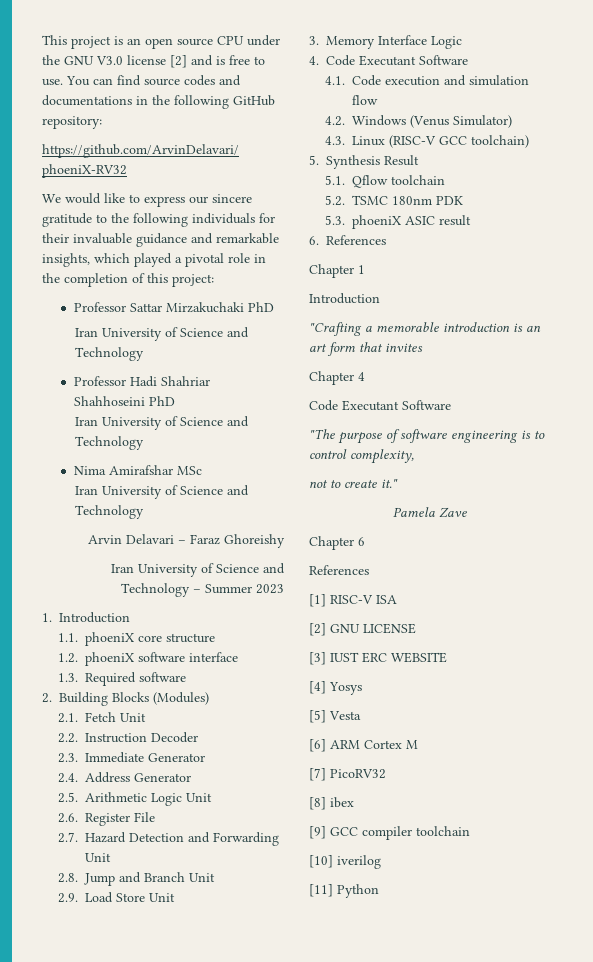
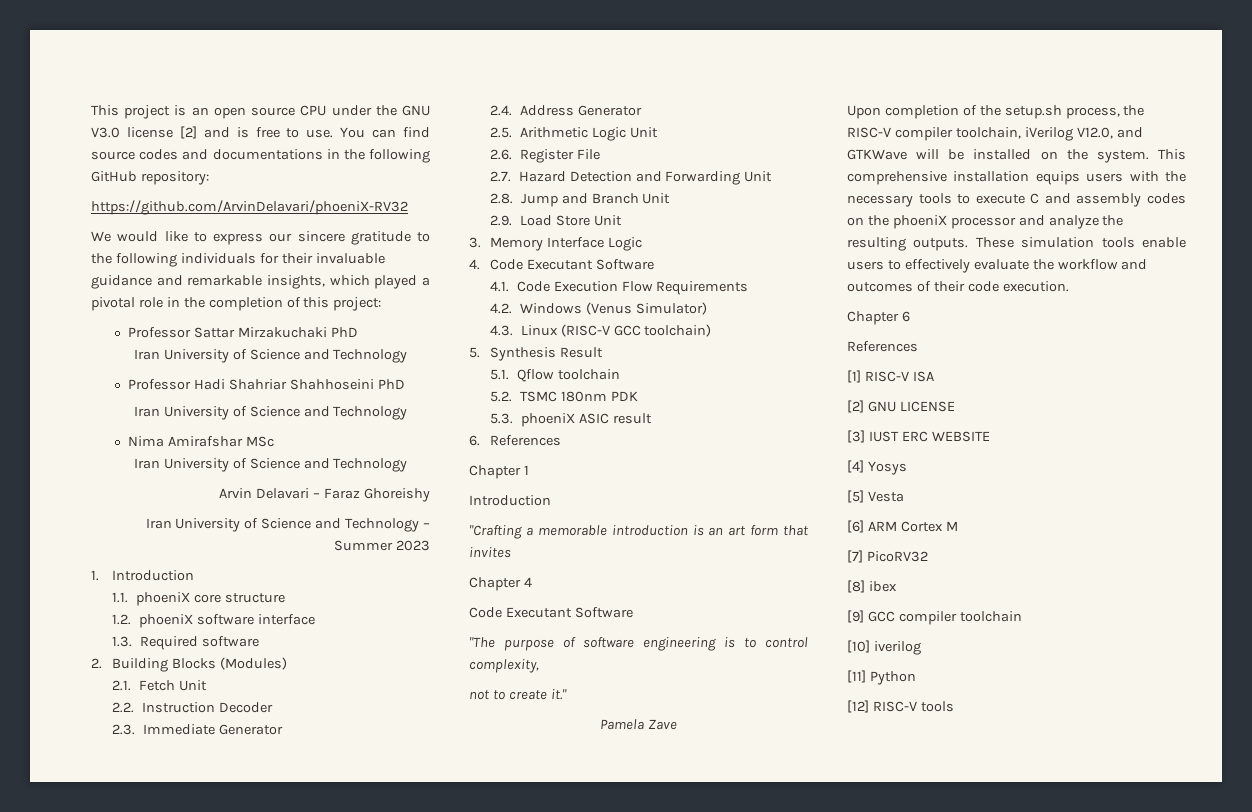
[385,75,530,86] [352,95,379,105] execution and simulation flow -> [553,281,749,295] Execution Flow Requirements
(467, 512) none -> [847,105,1145,119] [847,127,1143,141] [847,149,1186,163] [847,171,1186,185] [847,193,1186,207] [847,215,1124,229] [847,237,1186,251] [847,259,1148,273] [847,281,1069,292] // Upon completion of the setup.sh process, the RISC-V compiler toolchain, iVerilog V12.0, and GTKWave will be installed on the system. This comprehensive installation equips users with the necessary tools to execute C and assembly codes on the phoeniX processor and analyze the resulting outputs. These simulation tools enable users to effectively evaluate the workflow and outcomes of their code execution.
(379, 891) none -> [847,700,954,713] // [12] RISC-V tools

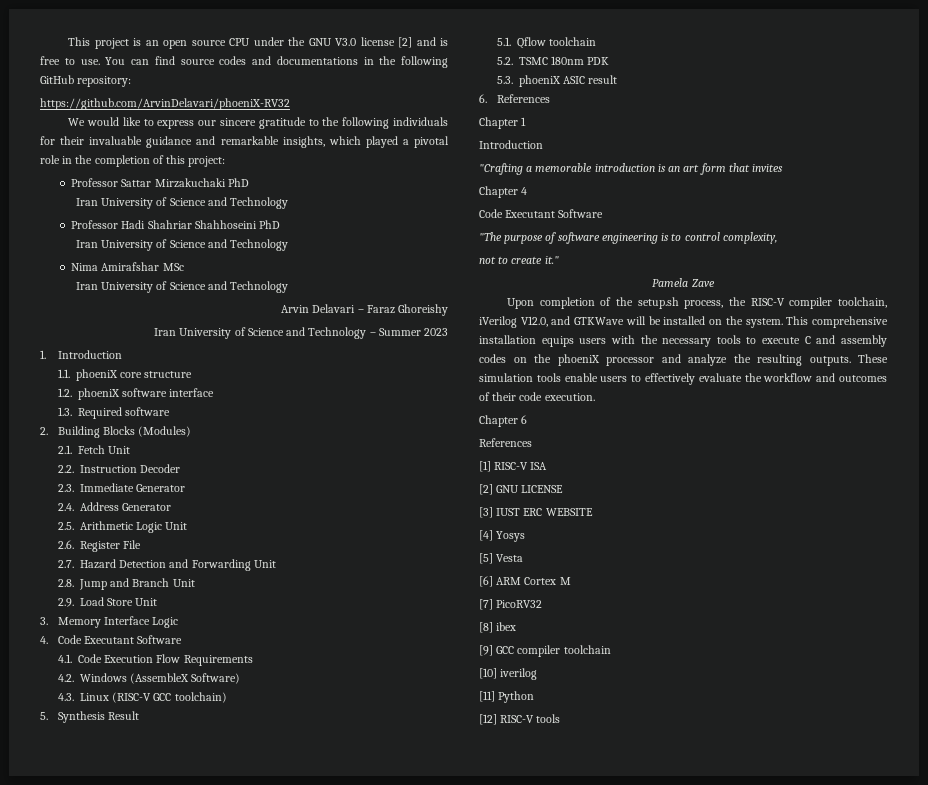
[585,302,707,315] (Venus Simulator) -> [130,673,241,684] (AssembleX Software)

